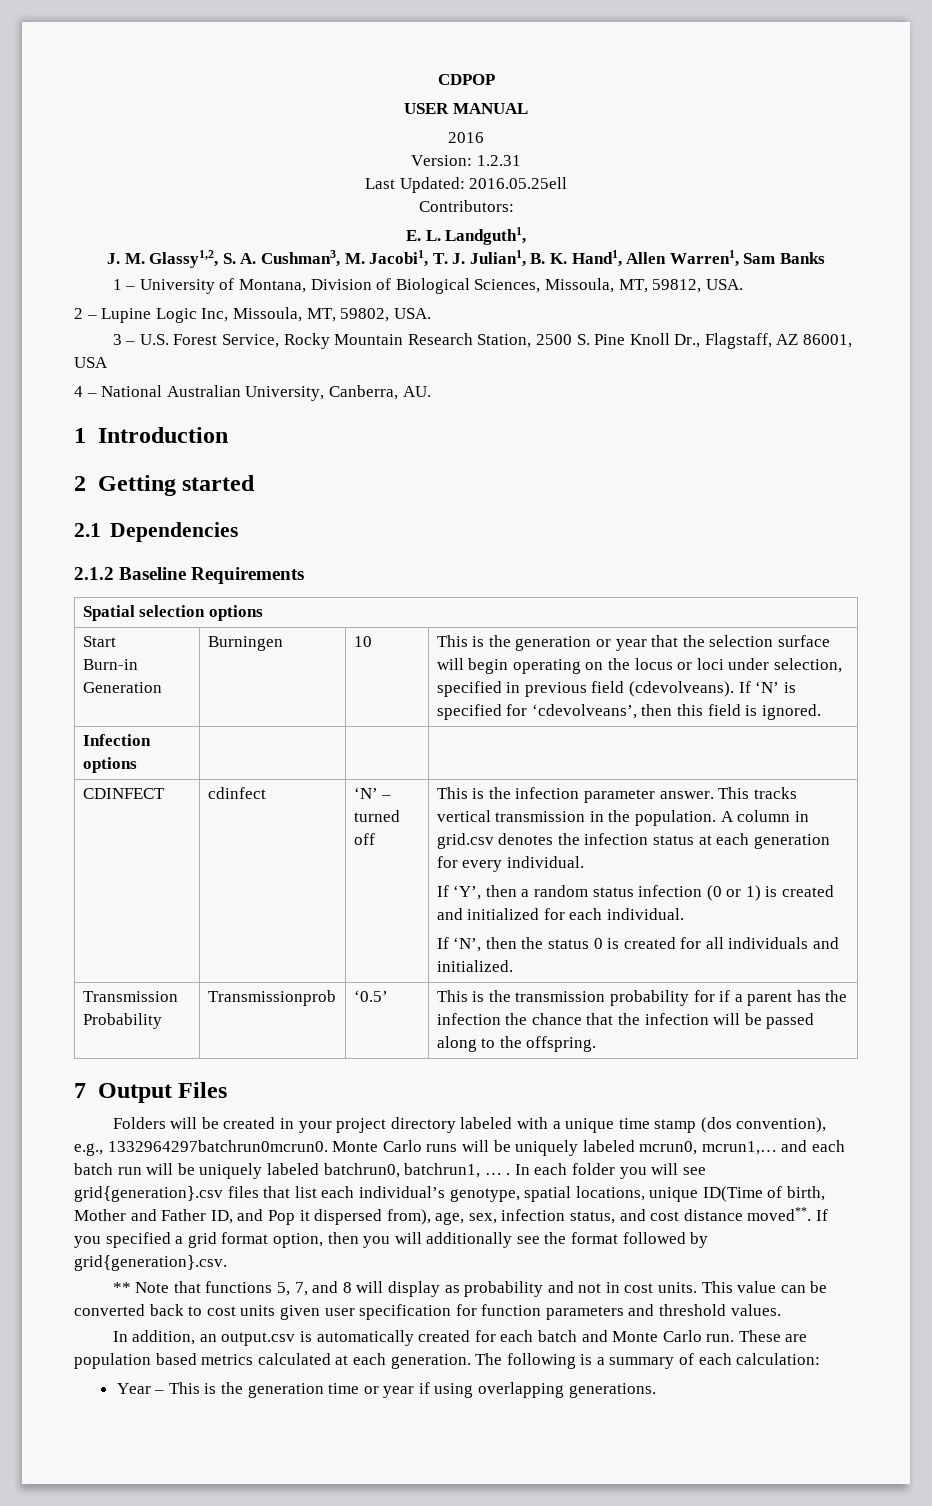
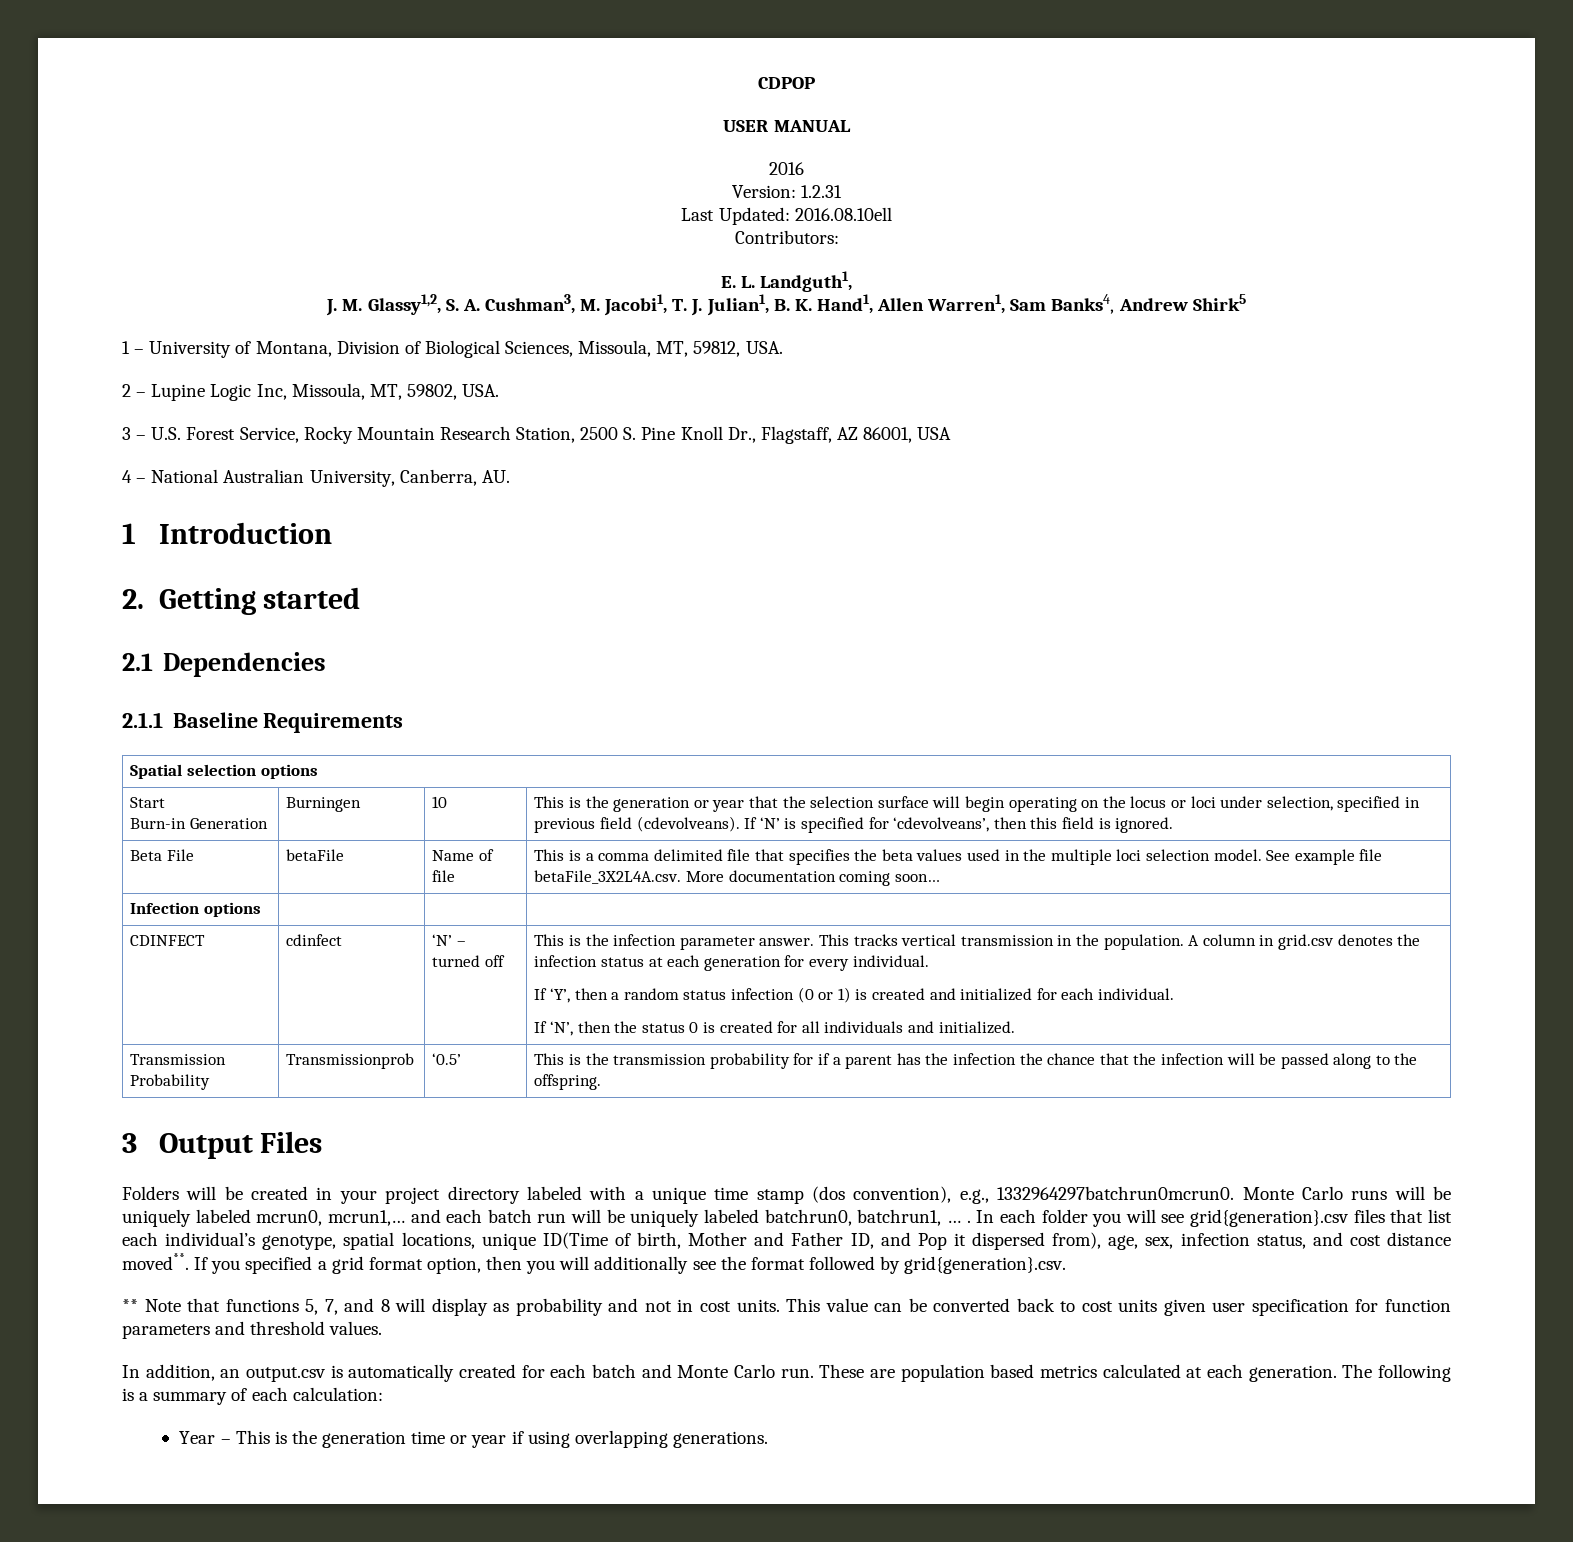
[469,177,568,189] 2016.05.25ell -> [794,207,892,221] 2016.08.10ell
[780,252,826,264] Banks -> [1051,294,1246,314] Banks4, Andrew Shirk5
[74,476,86,491] 2 -> [122,589,144,609] 2.
[74,567,114,580] 2.1.2 -> [122,712,163,728] 2.1.1
(821, 712) none -> [130,849,195,861] [286,849,345,861] [432,849,495,861] [432,870,456,882] [534,849,1383,865] [534,870,940,886] // Beta File | betaFile | Name of file | This is a comma delimited file that specifies the beta values used in the multiple loci selection model. See example file betaFile_3X2L4A.csv. More documentation coming soon…
[74,1083,86,1098] 7 -> [122,1133,137,1153] 3

